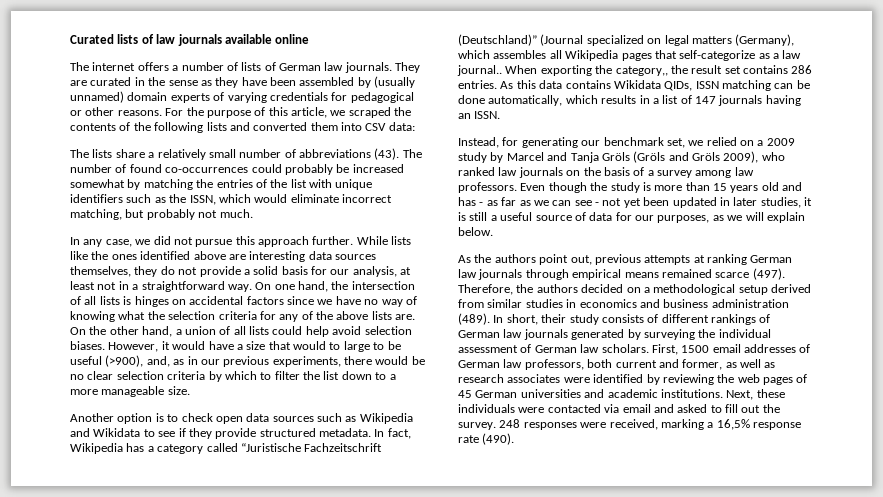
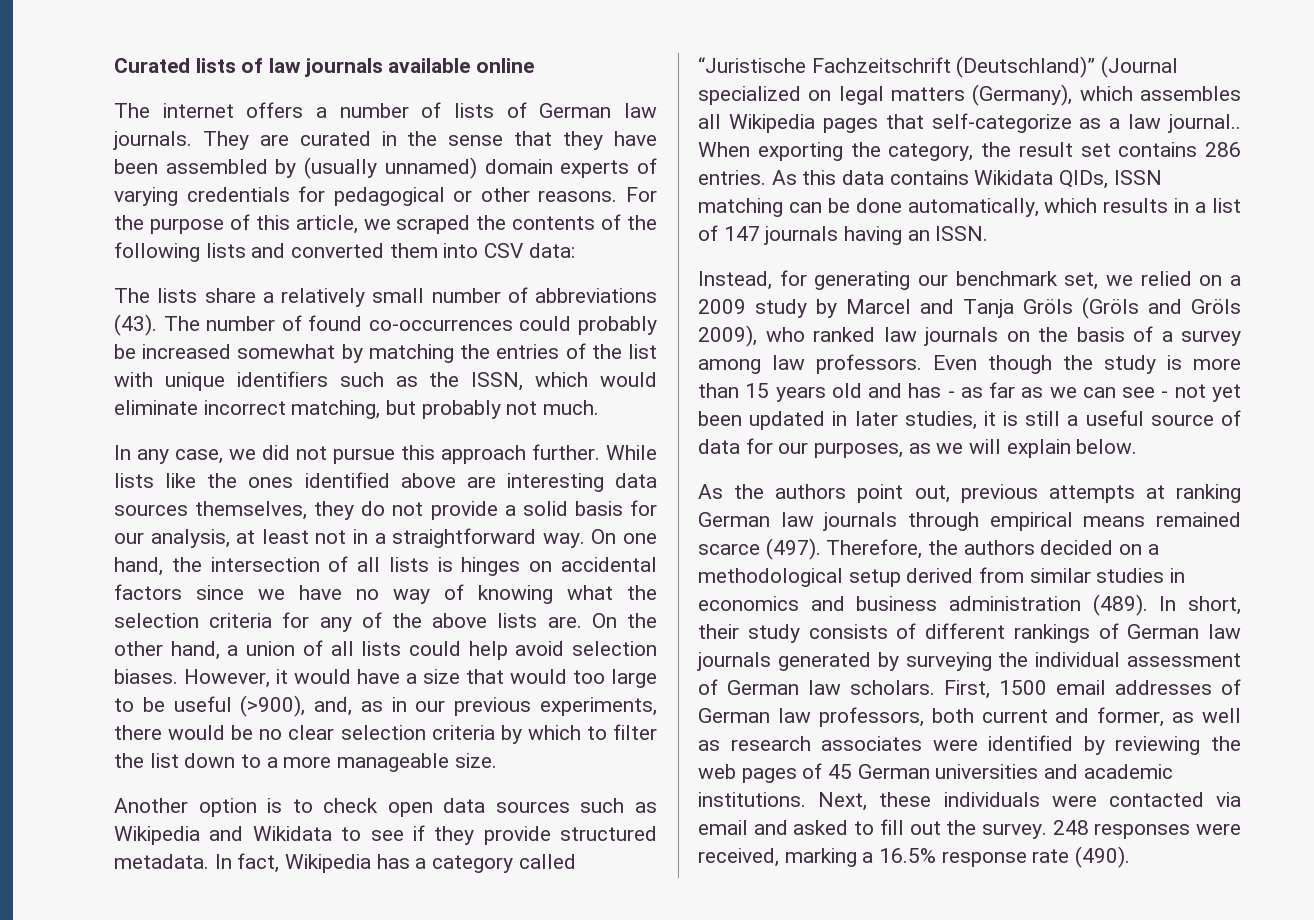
[200,80,212,86] as -> [514,131,553,146] that
[329,342,341,350] to -> [573,670,605,684] too
[615,66,668,76] category,, -> [888,143,974,161] category,
[716,419,750,430] 16,5% -> [879,848,937,863] 16.5%

